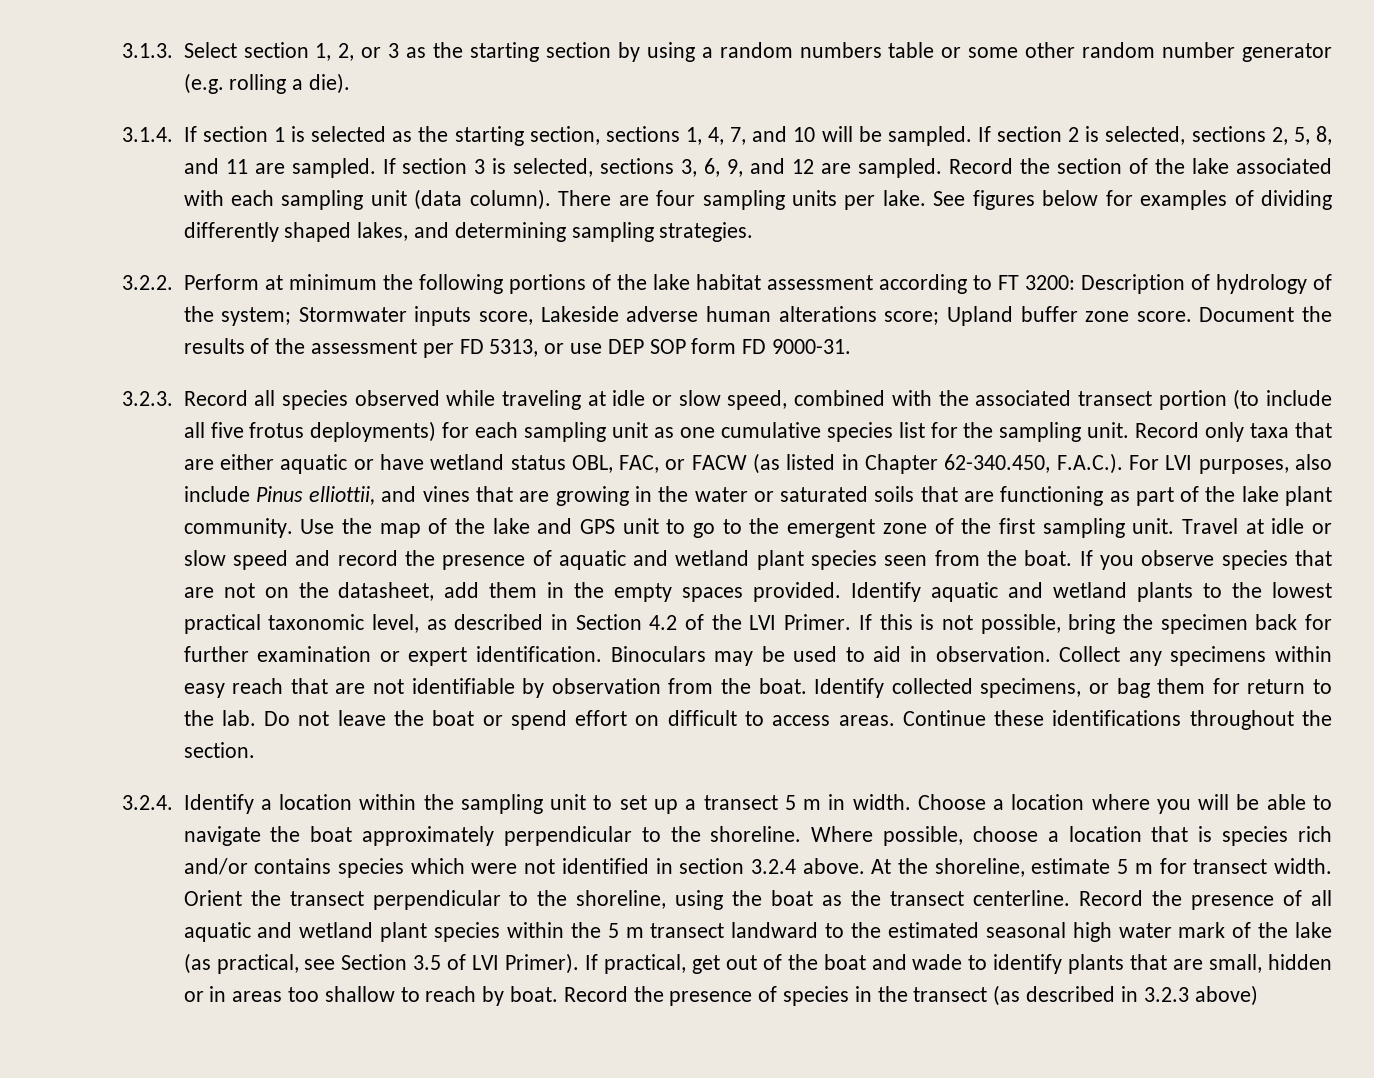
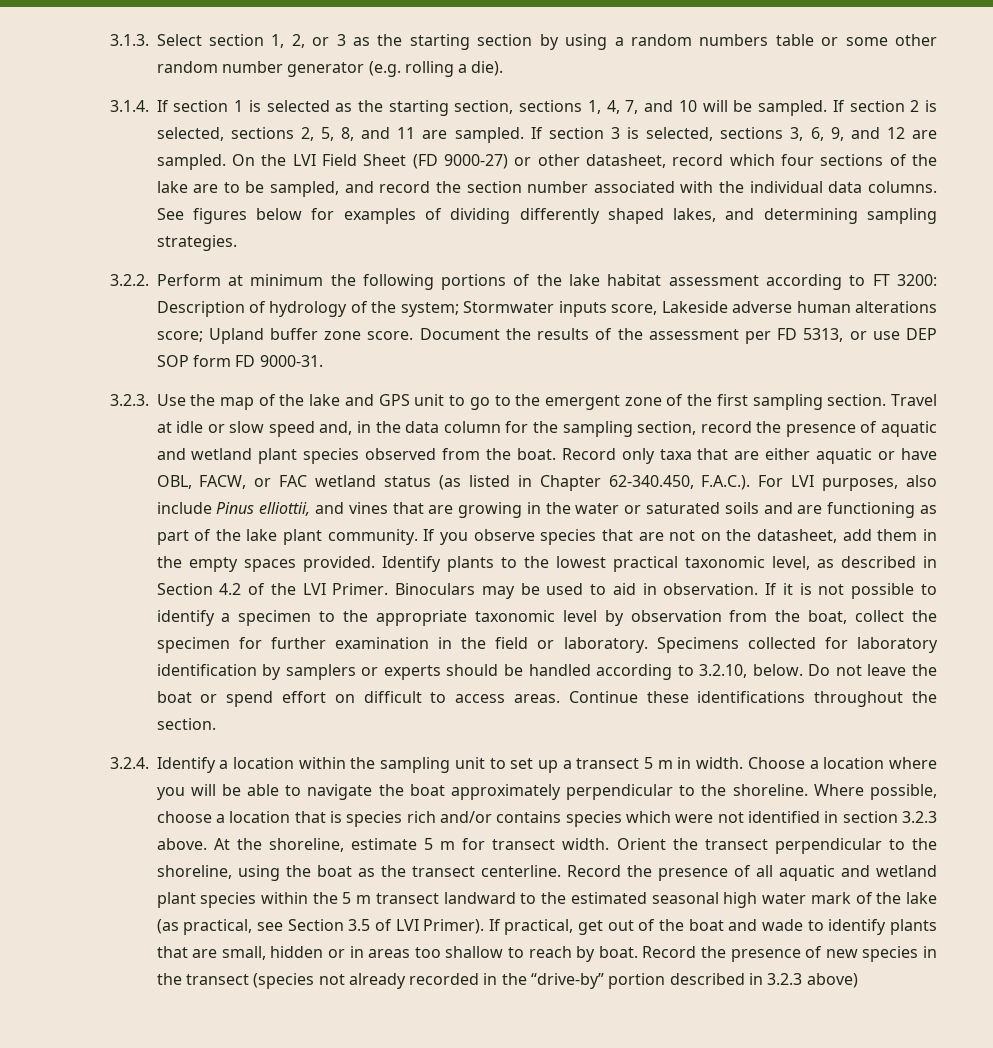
[949,158,1332,174] [183,189,926,210] Record the section of the lake associated with each sampling unit (data column). There are four sampling units per lake. -> [231,154,938,169] [156,181,938,197] On the LVI Field Sheet (FD 9000-27) or other datasheet, record which four sections of the lake are to be sampled, and record the section number associated with the individual data columns.
[183,389,1333,410] [183,421,1130,442] Record all species observed while traveling at idle or slow speed, combined with the associated transect portion (to include all five frotus deployments) for each sampling unit as one cumulative species list for the sampling unit. -> [156,394,938,410] [156,421,938,437] [156,448,556,464] Use the map of the lake and GPS unit to go to the emergent zone of the first sampling section. Travel at idle or slow speed and, in the data column for the sampling section, record the presence of aquatic and wetland plant species observed from the boat.
[430,454,747,473] wetland status OBL, FAC, or FACW -> [156,475,432,489] OBL, FACW, or FAC wetland status
[920,486,958,502] that -> [763,502,793,514] and
[300,518,1332,538] [183,550,1073,570] Use the map of the lake and GPS unit to go to the emergent zone of the first sampling unit. Travel at idle or slow speed and record the presence of aquatic and wetland plant species seen from the boat. -> (418, 537) none
[931,582,1128,602] aquatic and wetland -> (441, 564) none
[858,614,1333,634] [183,646,602,666] If this is not possible, bring the specimen back for further examination or expert identification. -> (389, 589) none
[1059,646,1332,666] [183,678,1332,698] [183,710,256,726] Collect any specimens within easy reach that are not identifiable by observation from the boat. Identify collected specimens, or bag them for return to the lab. -> [765,583,937,599] [156,610,938,626] [156,637,939,653] [156,664,803,680] If it is not possible to identify a specimen to the appropriate taxonomic level by observation from the boat, collect the specimen for further examination in the field or laboratory. Specimens collected for laboratory identification by samplers or experts should be handled according to 3.2.10, below.
[750,859,796,874] 3.2.4 -> [902,811,938,823] 3.2.3
(778, 994) none -> [825,949,858,958] new
[993,985,1021,1006] (as -> [253,973,666,989] (species not already recorded in the “drive-by” portion

